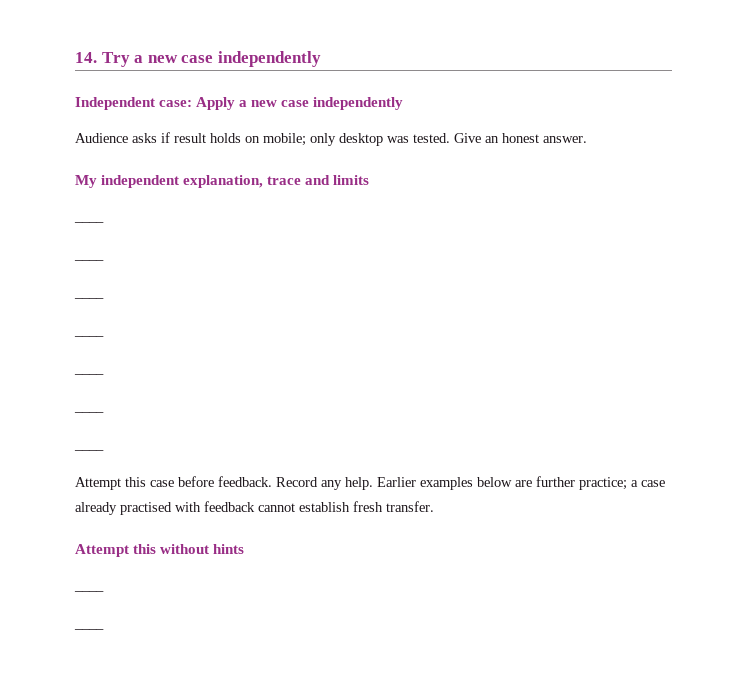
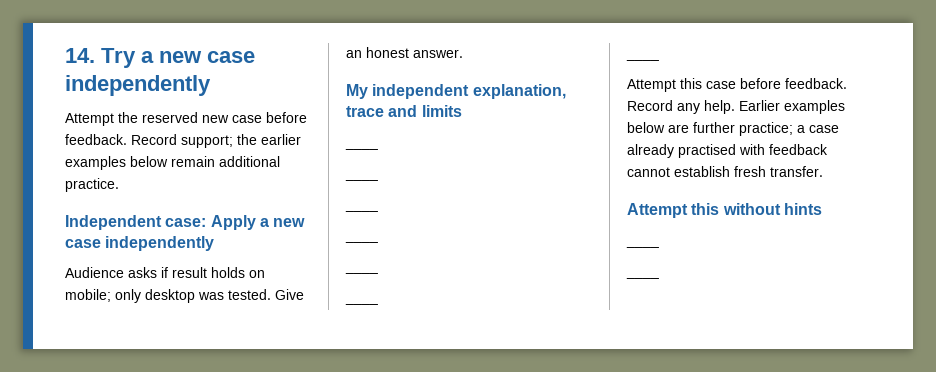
(321, 59) none -> [65,112,307,126] [65,134,301,148] [65,156,280,170] [65,178,119,192] // Attempt the reserved new case before feedback. Record support; the earlier examples below remain additional practice.

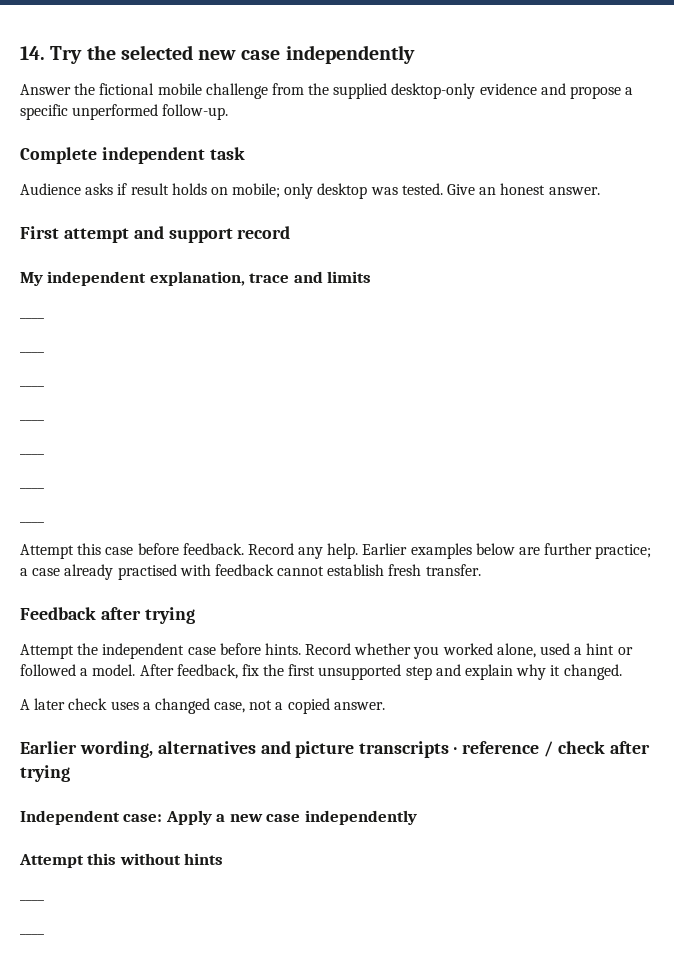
[141,51,255,63] [65,75,211,96] [65,112,307,126] [65,134,301,148] [65,156,280,170] [65,178,119,192] [65,215,306,230] [65,236,215,251] a new case independently // Attempt the reserved new case before feedback. Record support; the earlier examples below remain additional practice. // Independent case: Apply a new case independently -> [86,45,415,64] [20,83,634,99] [20,104,229,120] [20,147,245,164] the selected new case independently // Answer the fictional mobile challenge from the supplied desktop-only evidence and propose a specific unperformed follow-up. // Complete independent task
(463, 53) none -> [20,226,291,243] // First attempt and support record
(823, 171) none -> [20,607,195,624] [20,643,633,659] [20,664,622,680] [20,698,385,714] [20,741,650,758] [20,765,70,782] [20,810,417,825] // Feedback after trying // Attempt the independent case before hints. Record whether you worked alone, used a hint or followed a model. After feedback, fix the first unsupported step and explain why it changed. // A later check uses a changed case, not a copied answer. // Earlier wording, alternatives and picture transcripts · reference / check after trying // Independent case: Apply a new case independently

